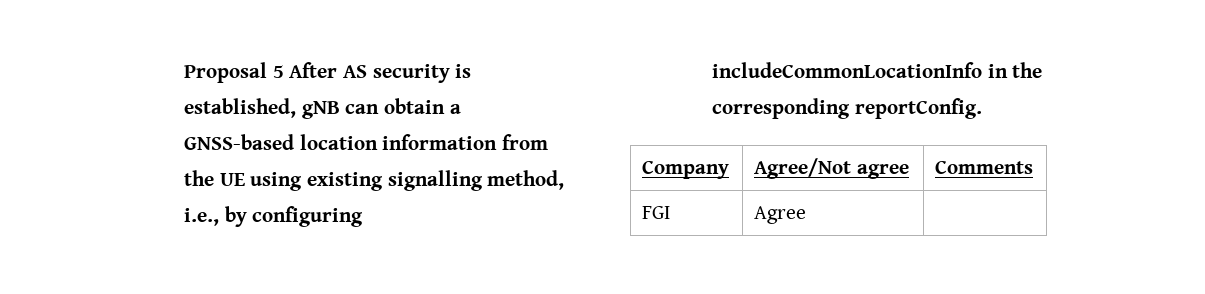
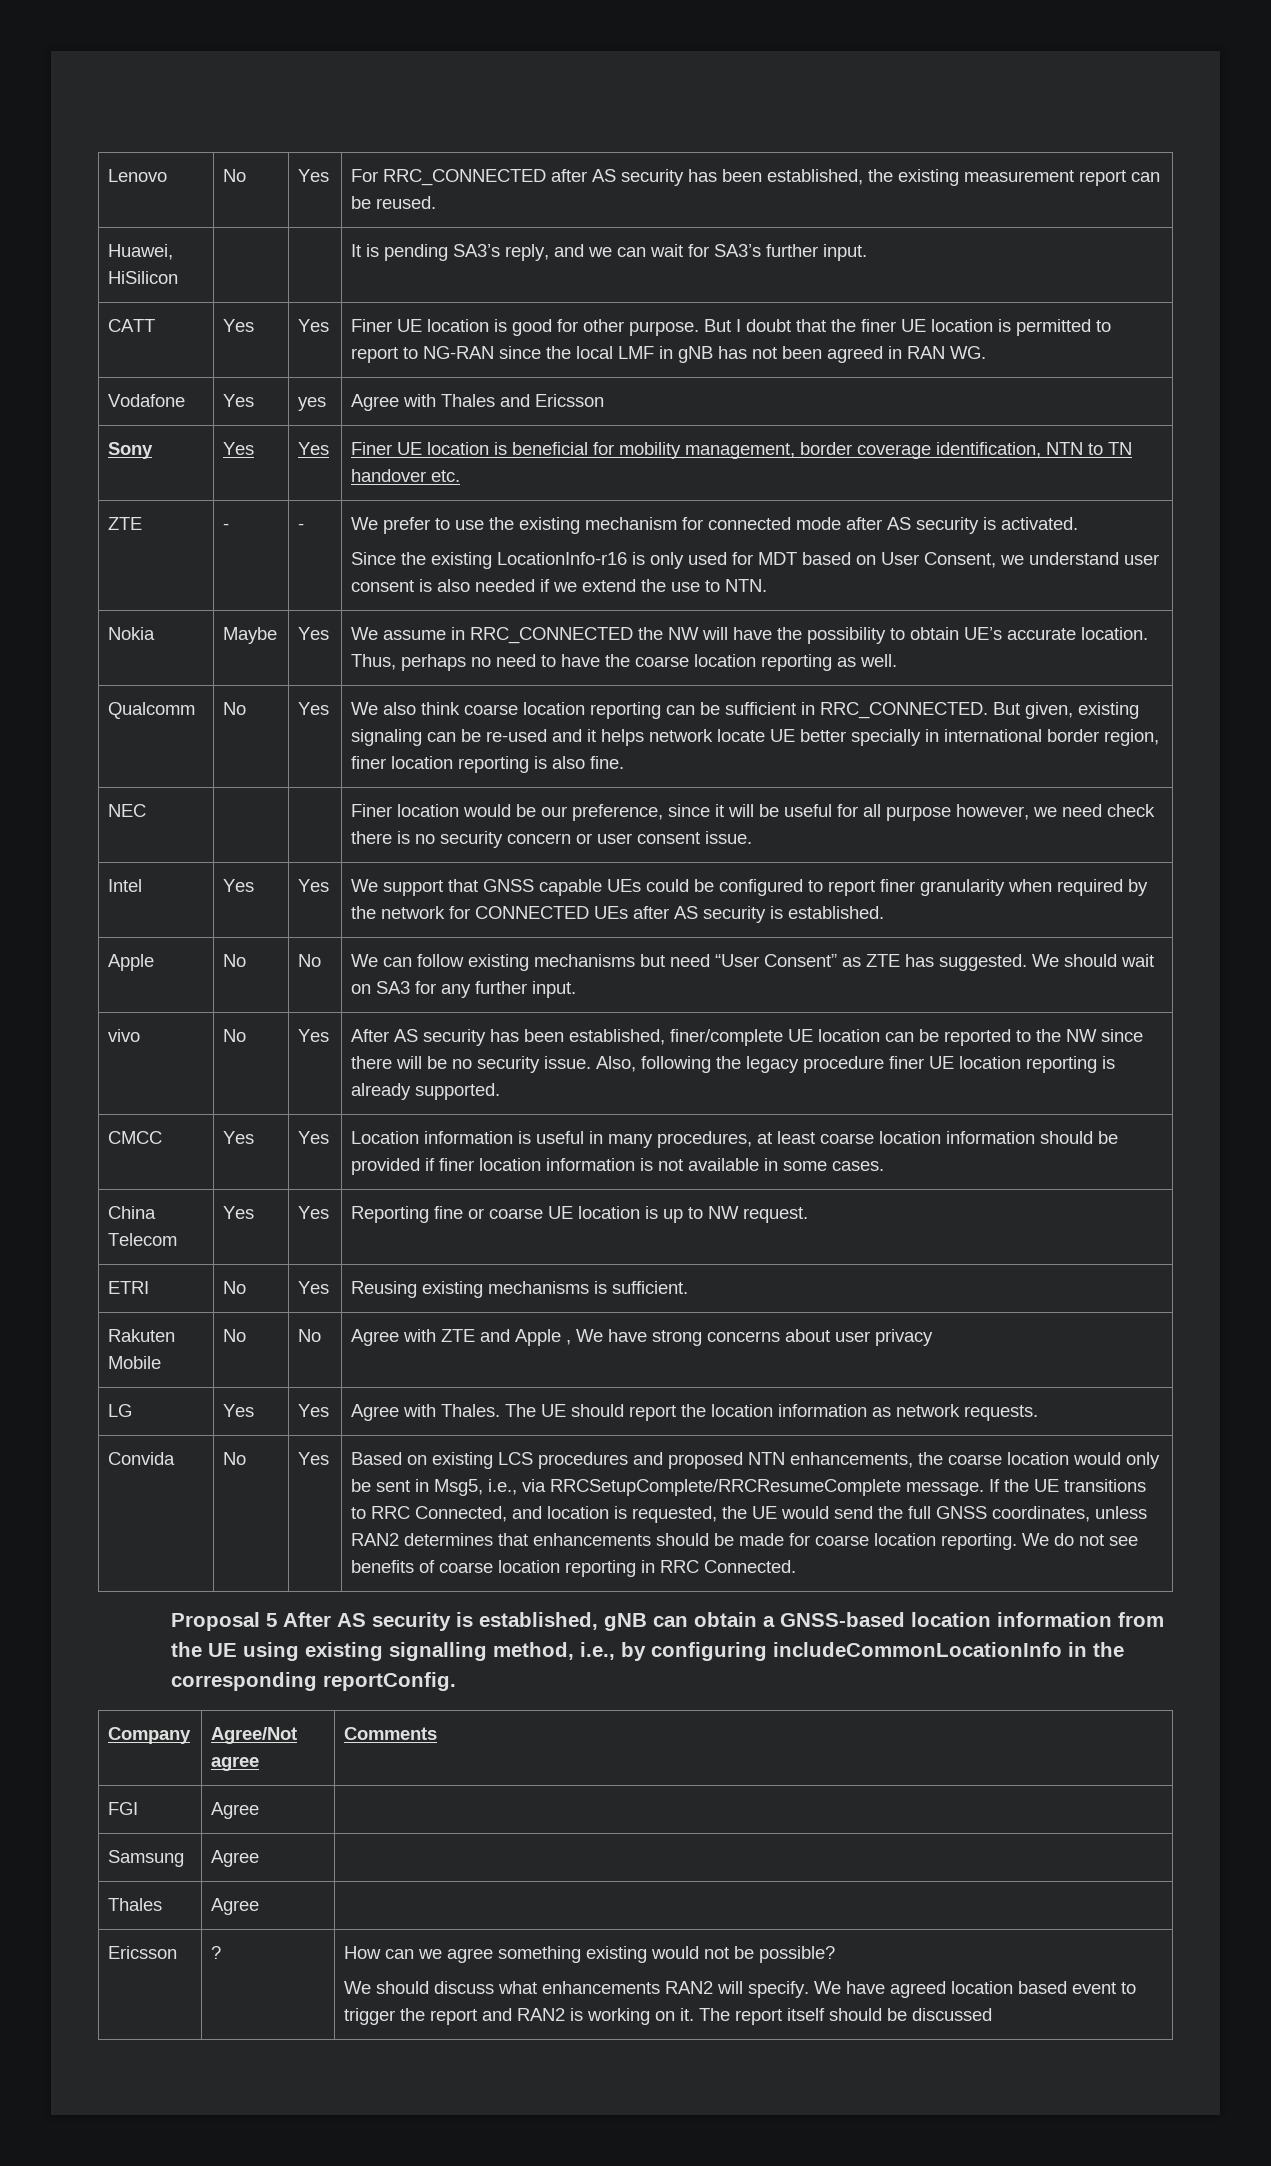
(183, 72) none -> [108,169,168,182] [223,169,247,182] [298,169,330,182] [351,169,1161,186] [351,196,437,209] [108,244,174,260] [108,271,179,284] [351,244,868,261] [108,319,156,332] [223,319,255,332] [298,319,330,332] [351,319,1112,336] [351,346,987,363] [108,394,186,407] [223,394,255,407] [298,397,327,411] [351,394,605,411] [108,442,154,459] [223,442,255,455] [298,442,330,455] [351,442,1133,459] [351,469,461,482] [108,517,143,530] [223,523,230,530] [298,523,305,530] [351,517,1079,534] [351,552,1160,569] [351,579,768,592] [108,627,156,640] [223,627,278,644] [298,627,330,640] [351,627,1149,644] [351,654,898,671] [108,702,196,719] [223,702,247,715] [298,702,330,715] [351,702,1140,719] [351,729,1160,746] [351,756,625,773] [108,804,147,817] [351,804,1156,821] [351,831,753,848] [108,879,143,892] [223,879,255,892] [298,879,330,892] [351,879,1149,896] [351,906,885,923] [108,954,155,971] [223,954,247,967] [298,954,322,967] [351,954,1155,971] [351,981,577,998] [108,1029,141,1042] [223,1029,247,1042] [298,1029,330,1042] [351,1029,1144,1046] [351,1056,1116,1073] [351,1083,501,1100] [108,1131,163,1144] [223,1131,255,1144] [298,1131,330,1144] [351,1131,1119,1148] [351,1158,885,1175] [108,1206,157,1219] [108,1233,178,1246] [223,1206,255,1219] [298,1206,330,1219] [351,1206,809,1223] [108,1281,150,1294] [223,1281,247,1294] [298,1281,330,1294] [351,1281,689,1298] [108,1329,176,1342] [108,1356,162,1369] [223,1329,247,1342] [298,1329,322,1342] [351,1329,934,1346] [108,1404,133,1417] [223,1404,255,1417] [298,1404,330,1417] [351,1404,1039,1421] [108,1452,176,1465] [223,1452,247,1465] [298,1452,330,1465] [351,1452,1161,1469] [351,1479,1147,1496] [351,1506,1148,1523] [351,1533,1139,1550] [351,1560,797,1577] Lenovo | No | Yes | For RRC_CONNECTED after AS security has been established, the existing measurement report can be reused. // Huawei, HiSilicon | | | It is pending SA3’s reply, and we can wait for SA3’s further input. // CATT | Yes | Yes | Finer UE location is good for other purpose. But I doubt that the finer UE location is permitted to report to NG-RAN since the local LMF in gNB has not been agreed in RAN WG. // Vodafone | Yes | yes | Agree with Thales and Ericsson // Sony | Yes | Yes | Finer UE location is beneficial for mobility management, border coverage identification, NTN to TN handover etc. // ZTE | - | - | We prefer to use the existing mechanism for connected mode after AS security is activated. // Since the existing LocationInfo-r16 is only used for MDT based on User Consent, we understand user consent is also needed if we extend the use to NTN. // Nokia | Maybe | Yes | We assume in RRC_CONNECTED the NW will have the possibility to obtain UE’s accurate location. Thus, perhaps no need to have the coarse location reporting as well. // Qualcomm | No | Yes | We also think coarse location reporting can be sufficient in RRC_CONNECTED. But given, existing signaling can be re-used and it helps network locate UE better specially in international border region, finer location reporting is also fine. // NEC | | | Finer location would be our preference, since it will be useful for all purpose however, we need check there is no security concern or user consent issue. // Intel | Yes | Yes | We support that GNSS capable UEs could be configured to report finer granularity when required by the network for CONNECTED UEs after AS security is established. // Apple | No | No | We can follow existing mechanisms but need “User Consent” as ZTE has suggested. We should wait on SA3 for any further input. // vivo | No | Yes | After AS security has been established, finer/complete UE location can be reported to the NW since there will be no security issue. Also, following the legacy procedure finer UE location reporting is already supported. // CMCC | Yes | Yes | Location information is useful in many procedures, at least coarse location information should be provided if finer location information is not available in some cases. // China Telecom | Yes | Yes | Reporting fine or coarse UE location is up to NW request. // ETRI | No | Yes | Reusing existing mechanisms is sufficient. // Rakuten Mobile | No | No | Agree with ZTE and Apple , We have strong concerns about user privacy // LG | Yes | Yes | Agree with Thales. The UE should report the location information as network requests. // Convida | No | Yes | Based on existing LCS procedures and proposed NTN enhancements, the coarse location would only be sent in Msg5, i.e., via RRCSetupComplete/RRCResumeComplete message. If the UE transitions to RRC Connected, and location is requested, the UE would send the full GNSS coordinates, unless RAN2 determines that enhancements should be made for coarse location reporting. We do not see benefits of coarse location reporting in RRC Connected. //
(807, 215) none -> [108,1850,185,1867] [211,1850,260,1867] [108,1898,163,1911] [211,1898,260,1915] [108,1946,178,1959] [211,1946,222,1959] [344,1946,836,1963] [344,1981,1137,1998] [344,2008,993,2025] // Samsung | Agree | // Thales | Agree | // Ericsson | ? | How can we agree something existing would not be possible? // We should discuss what enhancements RAN2 will specify. We have agreed location based event to trigger the report and RAN2 is working on it. The report itself should be discussed

